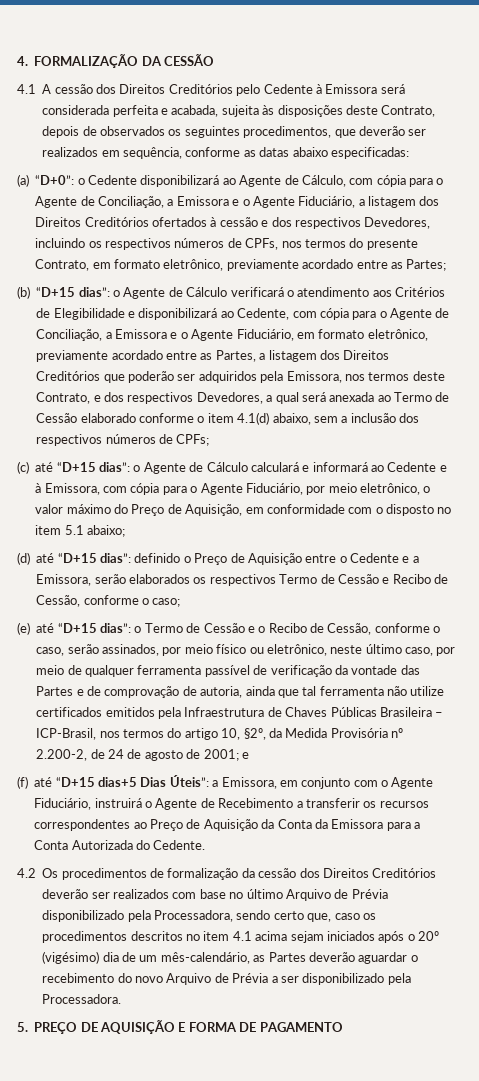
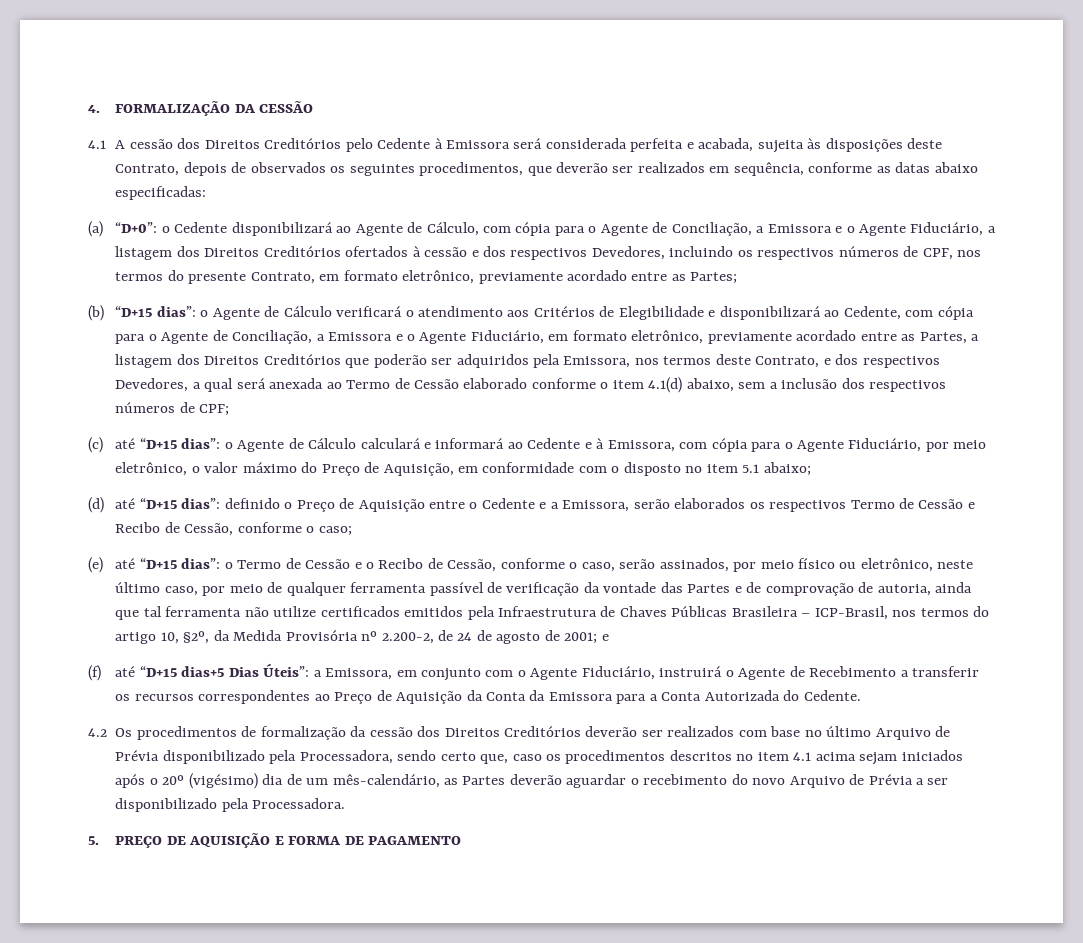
[245,238,279,250] CPFs, -> [922,248,953,260] CPF,
[176,434,210,446] CPFs; -> [199,404,230,416] CPF;

